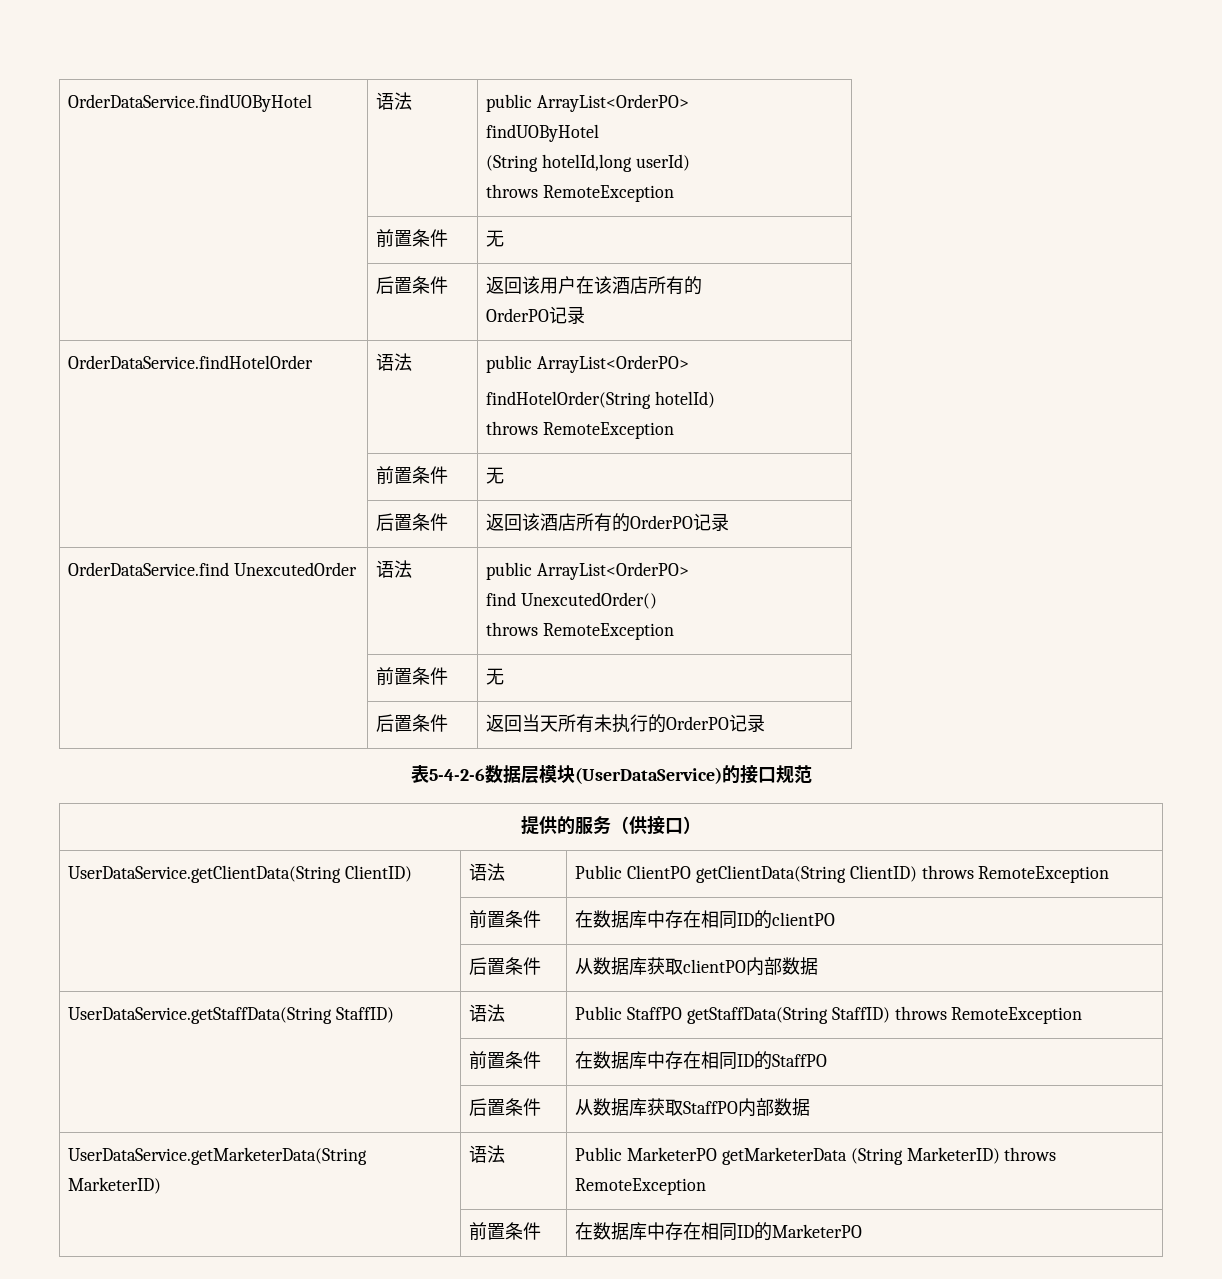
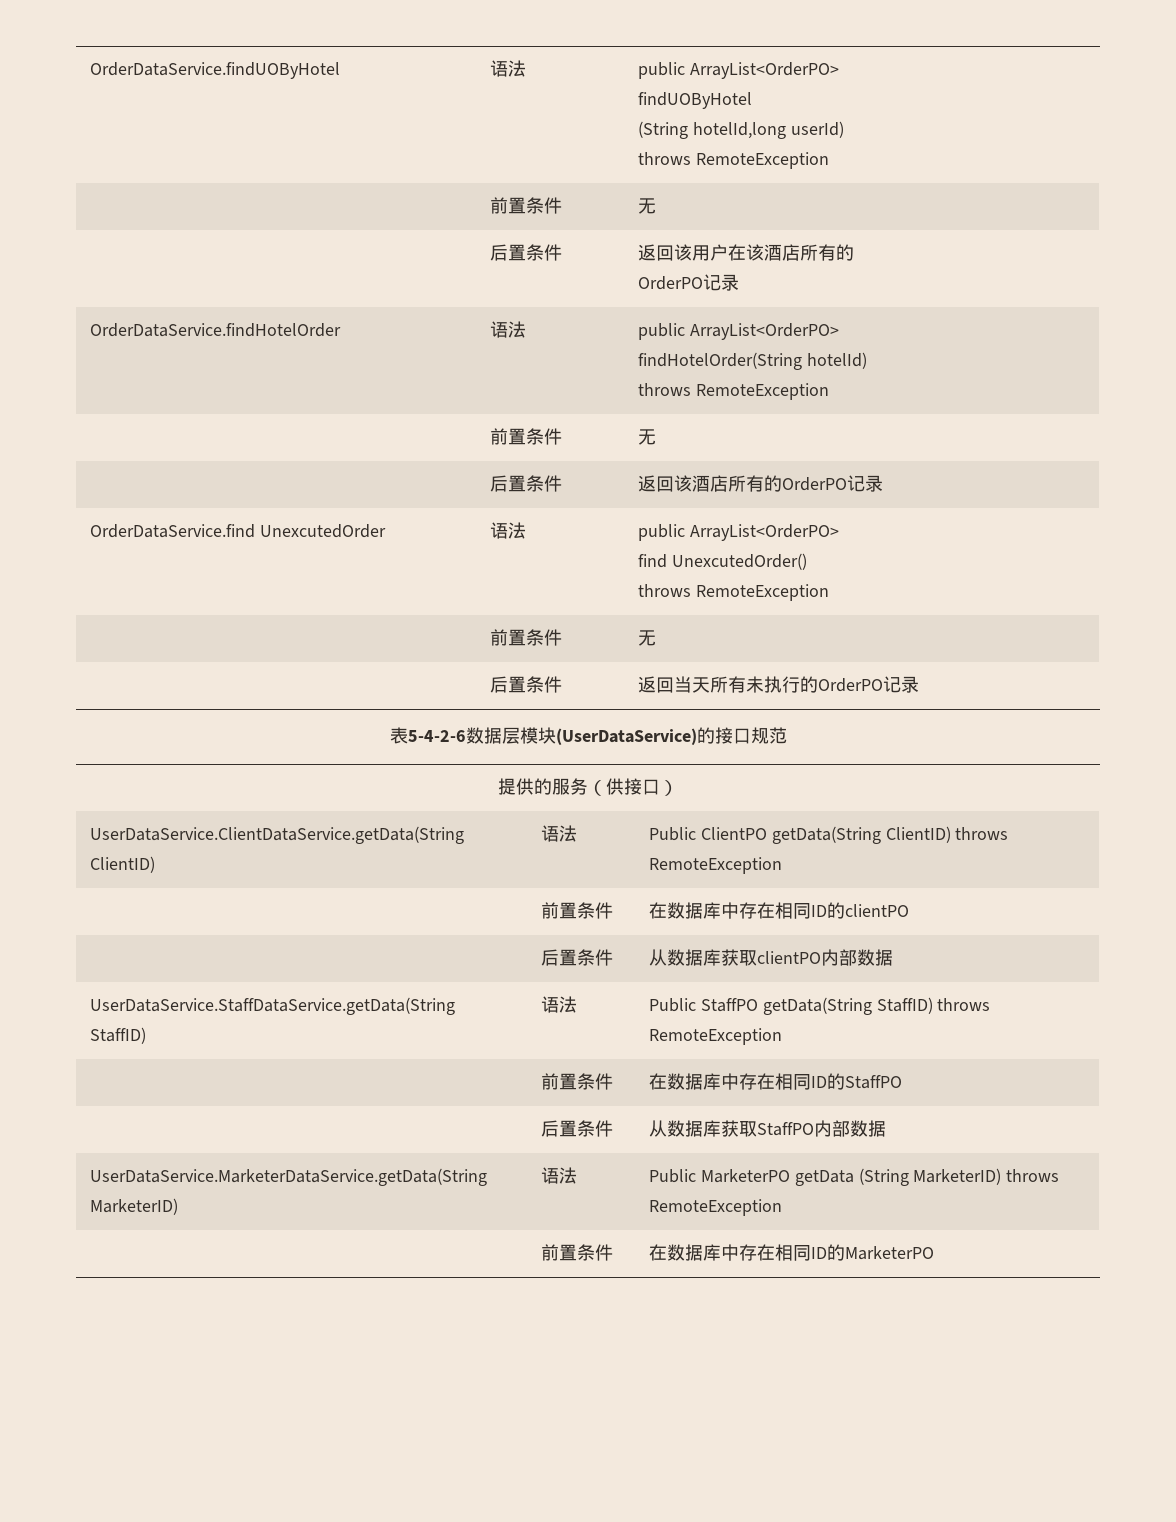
[68,865,342,883] UserDataService.getClientData(String -> [89,826,464,844] UserDataService.ClientDataService.getData(String
[695,865,846,883] getClientData(String -> [771,826,881,844] getData(String
[68,1007,333,1024] UserDataService.getStaffData(String -> [89,997,455,1015] UserDataService.StaffDataService.getData(String
[686,1007,828,1024] getStaffData(String -> [762,997,872,1015] getData(String
[68,1147,368,1165] UserDataService.getMarketerData(String -> [89,1168,487,1186] UserDataService.MarketerDataService.getData(String
[721,1147,847,1165] getMarketerData -> [794,1170,854,1186] getData

